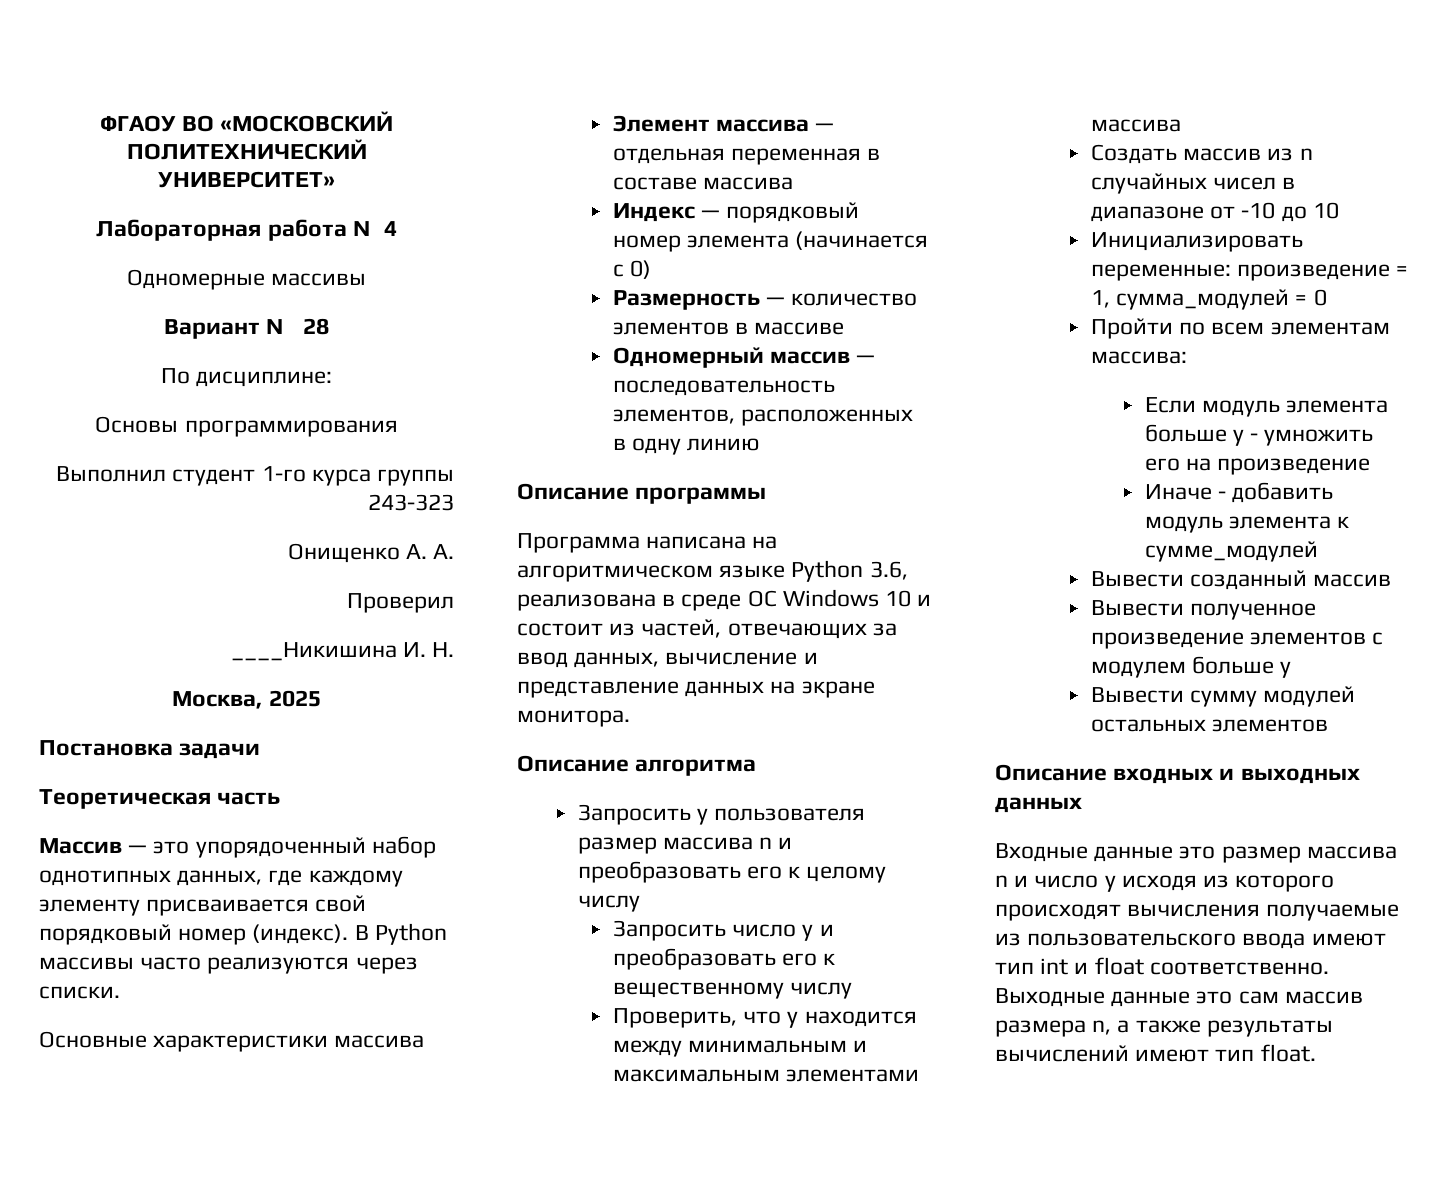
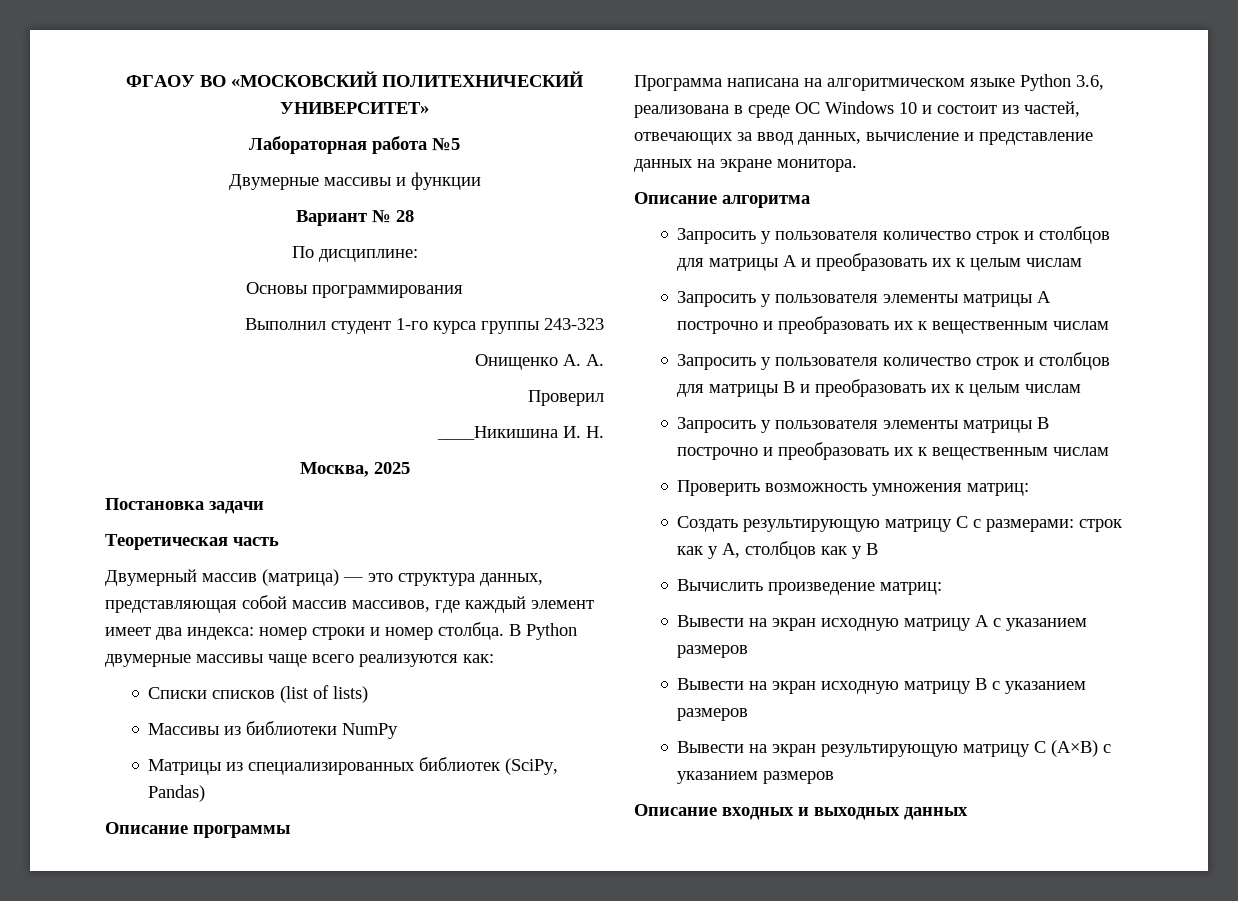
[352,221,397,236] [126,269,367,290] №4 // Одномерные массивы -> [432,138,460,151] [228,172,481,190] №5 // Двумерные массивы и функции
[39,836,436,858] [39,870,403,887] [39,895,367,916] [39,923,447,945] [39,957,418,974] [39,986,120,999] [39,1031,425,1052] [613,115,835,132] [613,148,881,165] [613,177,794,190] [613,202,860,223] [613,231,929,252] [613,260,652,279] [613,290,918,310] [613,322,845,335] [613,347,876,368] [613,380,836,396] [613,409,914,426] [613,438,761,455] Массив — это упорядоченный набор однотипных данных, где каждому элементу присваивается свой порядковый номер (индекс). В Python массивы часто реализуются через списки. // Основные характеристики массива // Элемент массива — отдельная переменная в составе массива // Индекс — порядковый номер элемента (начинается с 0) // Размерность — количество элементов в массиве // Одномерный массив — последовательность элементов, расположенных в одну линию -> [105,569,543,586] [105,595,594,613] [105,622,577,640] [105,654,494,667] [148,685,369,703] [148,721,399,739] [148,757,559,775] [148,785,206,802] Двумерный массив (матрица) — это структура данных, представляющая собой массив массивов, где каждый элемент имеет два индекса: номер строки и номер столбца. В Python двумерные массивы чаще всего реализуются как: // Списки списков (list of lists) // Массивы из библиотеки NumPy // Матрицы из специализированных библиотек (SciPy, Pandas)
[577,837,793,854] [577,861,887,883] [577,895,640,912] [613,920,834,941] [613,948,836,970] [613,982,853,999] [613,1008,917,1028] [613,1040,868,1057] [613,1069,920,1082] [1091,119,1182,132] [1091,144,1313,164] [1091,173,1296,194] [1091,202,1339,222] [1091,232,1304,252] [1091,264,1409,281] [1091,289,1327,310] [1091,318,1390,339] [1091,351,1188,364] [1144,397,1389,417] [1144,424,1374,446] [1144,458,1371,475] [1144,482,1334,503] [1144,516,1350,533] [1144,541,1318,562] [1091,570,1392,590] [1091,600,1317,620] [1091,632,1384,649] [1091,656,1292,678] [1091,686,1356,707] [1091,719,1329,732] размер массива n и преобразовать его к целому числу // Запросить число y и преобразовать его к вещественному числу // Проверить, что y находится между минимальным и максимальным элементами массива // Создать массив из n случайных чисел в диапазоне от -10 до 10 // Инициализировать переменные: произведение = 1, сумма_модулей = 0 // Пройти по всем элементам массива: // Если модуль элемента больше y - умножить его на произведение // Иначе - добавить модуль элемента к сумме_модулей // Вывести созданный массив // Вывести полученное произведение элементов с модулем больше y // Вывести сумму модулей остальных элементов -> [883,226,1111,244] [677,253,1083,271] [677,291,1052,307] [677,316,1110,334] [677,352,1111,370] [677,379,1082,397] [677,417,1050,433] [677,442,1110,460] [677,480,1030,496] [677,516,1123,532] [677,541,879,559] [677,579,943,595] [677,615,1088,631] [677,645,749,658] [677,678,1087,694] [677,708,749,721] [677,740,1112,757] [677,771,835,784] количество строк и столбцов для матрицы A и преобразовать их к целым числам // Запросить у пользователя элементы матрицы A построчно и преобразовать их к вещественным числам // Запросить у пользователя количество строк и столбцов для матрицы B и преобразовать их к целым числам // Запросить у пользователя элементы матрицы B построчно и преобразовать их к вещественным числам // Проверить возможность умножения матриц: // Создать результирующую матрицу C с размерами: строк как у A, столбцов как у B // Вычислить произведение матриц: // Вывести на экран исходную матрицу A с указанием размеров // Вывести на экран исходную матрицу B с указанием размеров // Вывести на экран результирующую матрицу C (A×B) с указанием размеров
[995,843,1397,863] [995,875,1335,892] [995,904,1400,921] [995,933,1386,949] [995,957,1329,975] [995,988,1363,1007] [995,1020,1333,1037] [995,1044,1316,1062] // Входные данные это размер массива n и число y исходя из которого происходят вычисления получаемые из пользовательского ввода имеют тип int и float соответственно. Выходные данные это сам массив размера n, а также результаты вычислений имеют тип float. -> (968, 813) none

